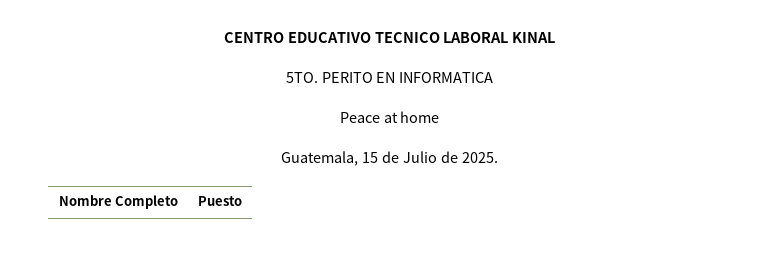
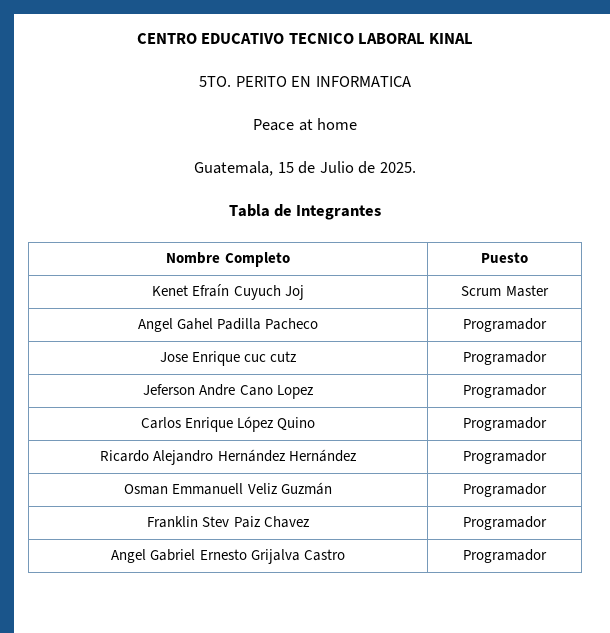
(498, 157) none -> [228,204,382,220] // Tabla de Integrantes
(242, 201) none -> [152,284,304,300] [461,285,549,297] [137,318,319,332] [463,318,547,332] [159,351,297,366] [463,351,547,365] [143,384,313,399] [463,384,547,398] [140,416,316,432] [463,417,547,431] [100,449,356,465] [463,450,547,464] [124,482,332,495] [463,483,547,497] [147,516,309,528] [463,516,547,530] [111,549,345,564] [463,549,547,563] // Kenet Efraín Cuyuch Joj | Scrum Master // Angel Gahel Padilla Pacheco | Programador // Jose Enrique cuc cutz | Programador // Jeferson Andre Cano Lopez | Programador // Carlos Enrique López Quino | Programador // Ricardo Alejandro Hernández Hernández | Programador // Osman Emmanuell Veliz Guzmán | Programador // Franklin Stev Paiz Chavez | Programador // Angel Gabriel Ernesto Grijalva Castro | Programador

